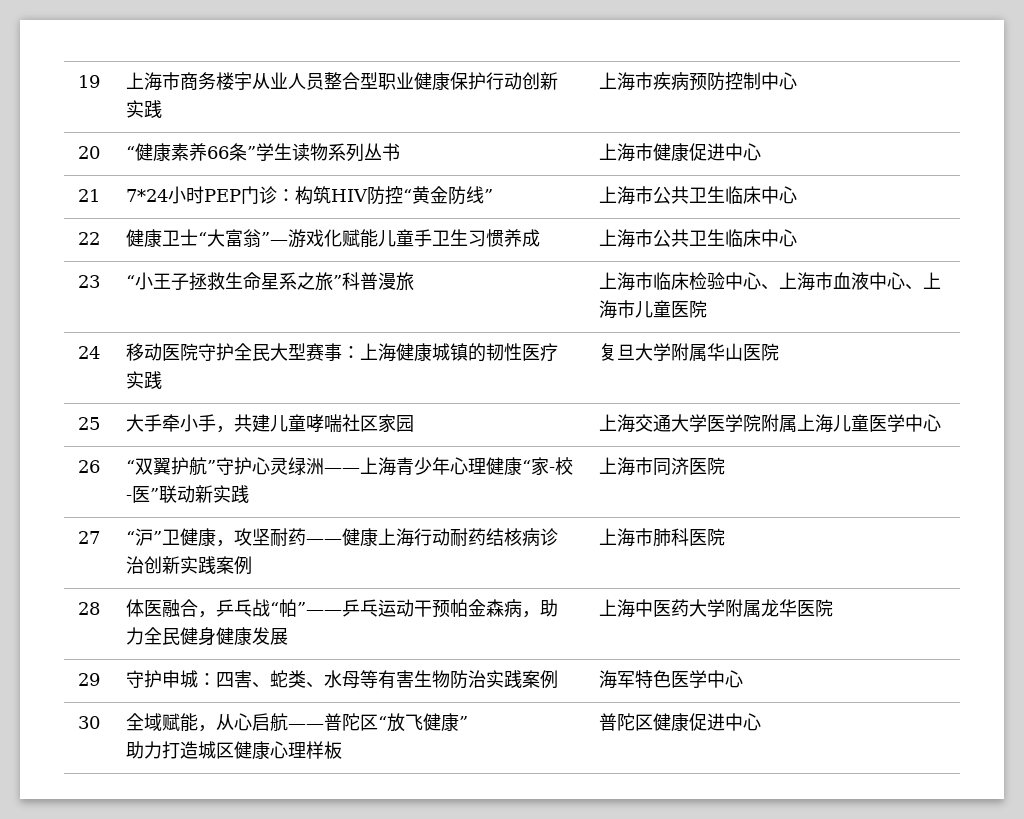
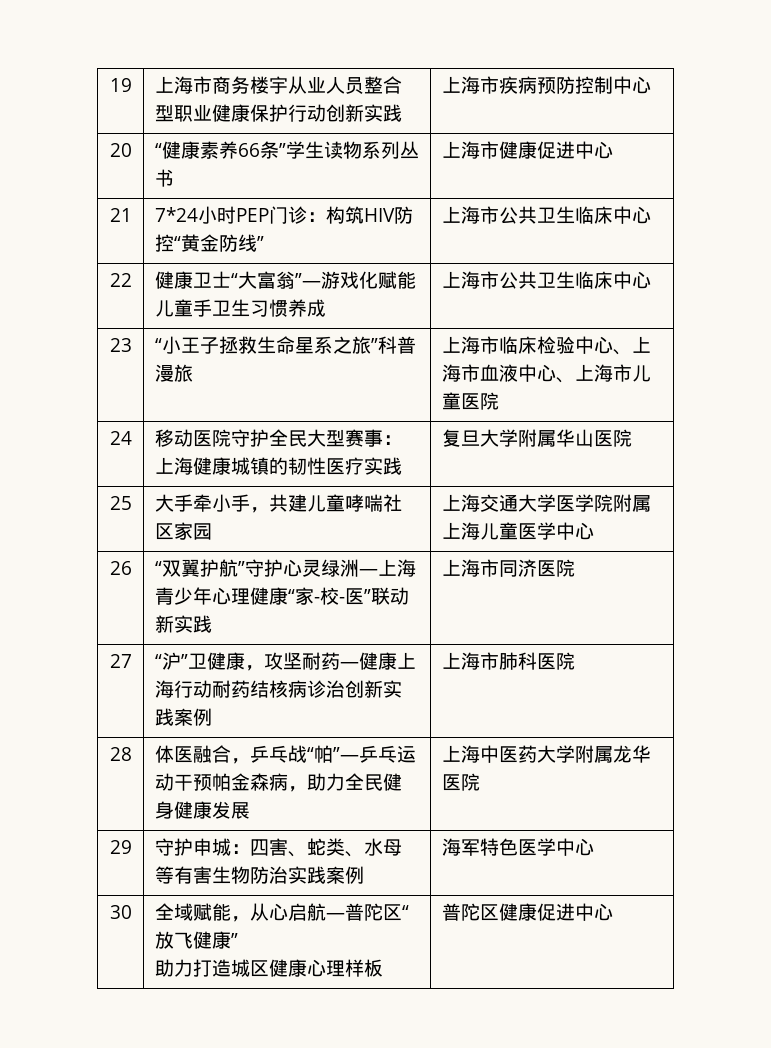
[324,468,361,473] —— -> [358,569,378,575] —
[306,539,343,544] —— -> [339,662,359,668] —
[297,602,343,615] ”—— -> [332,747,359,761] ”—
[288,724,325,729] —— -> [325,913,345,919] —

